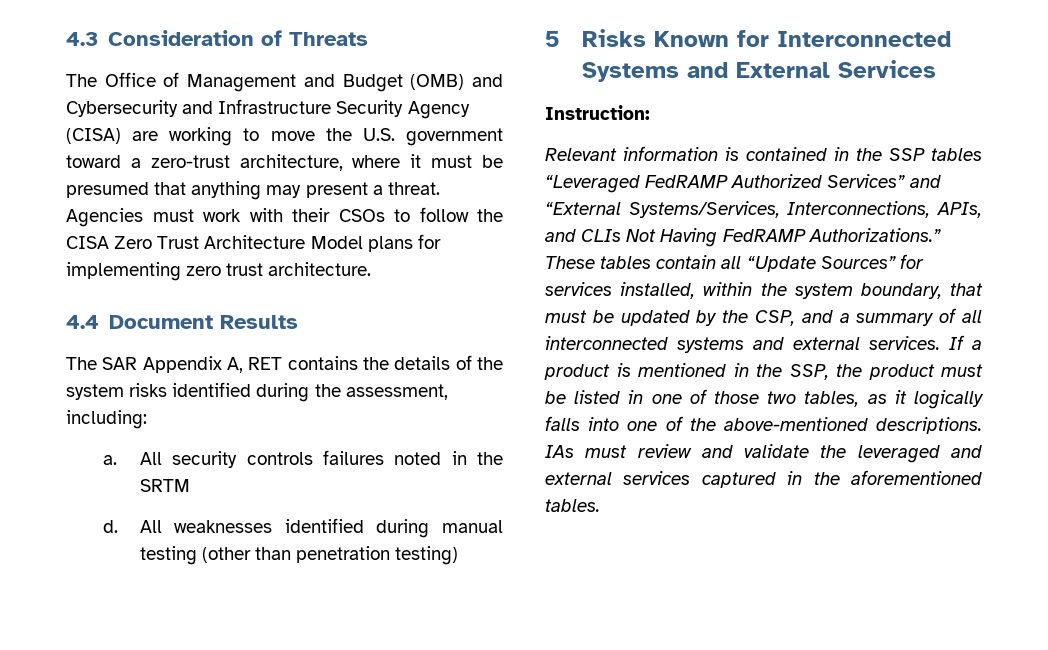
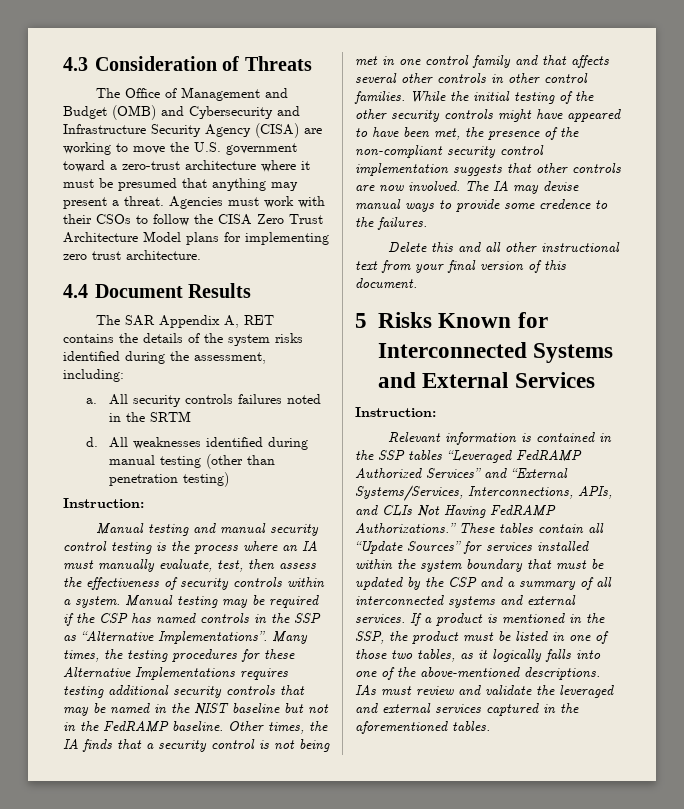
[239,154,343,171] architecture, -> [185,160,256,170] architecture
(459, 555) none -> [63,498,144,508] [95,523,319,536] [63,541,317,554] [63,559,316,572] [63,577,325,590] [63,595,319,608] [63,613,321,626] [63,631,308,644] [63,649,295,662] [63,667,288,680] [63,685,305,698] [63,703,329,716] [63,721,328,734] [63,739,330,752] [355,55,609,68] [355,73,588,84] [354,91,594,104] [355,109,621,122] [355,127,579,140] [355,145,544,158] [355,163,621,176] [355,181,579,194] [355,199,608,212] [355,217,427,230] [387,242,620,253] [355,260,566,273] [355,278,417,289] // Instruction: // Manual testing and manual security control testing is the process where an IA must manually evaluate, test, then assess the effectiveness of security controls within a system. Manual testing may be required if the CSP has named controls in the SSP as “Alternative Implementations”. Many times, the testing procedures for these Alternative Implementations requires testing additional security controls that may be named in the NIST baseline but not in the FedRAMP baseline. Other times, the IA finds that a security control is not being met in one control family and that affects several other controls in other control families. While the initial testing of the other security controls might have appeared to have been met, the presence of the non-compliant security control implementation suggests that other controls are now involved. The IA may devise manual ways to provide some credence to the failures. // Delete this and all other instructional text from your final version of this document.
[620,282,696,299] installed, -> [537,541,589,552] installed
[860,283,942,299] boundary, -> [466,559,523,572] boundary
[755,310,795,326] CSP, -> [448,577,477,587] CSP

